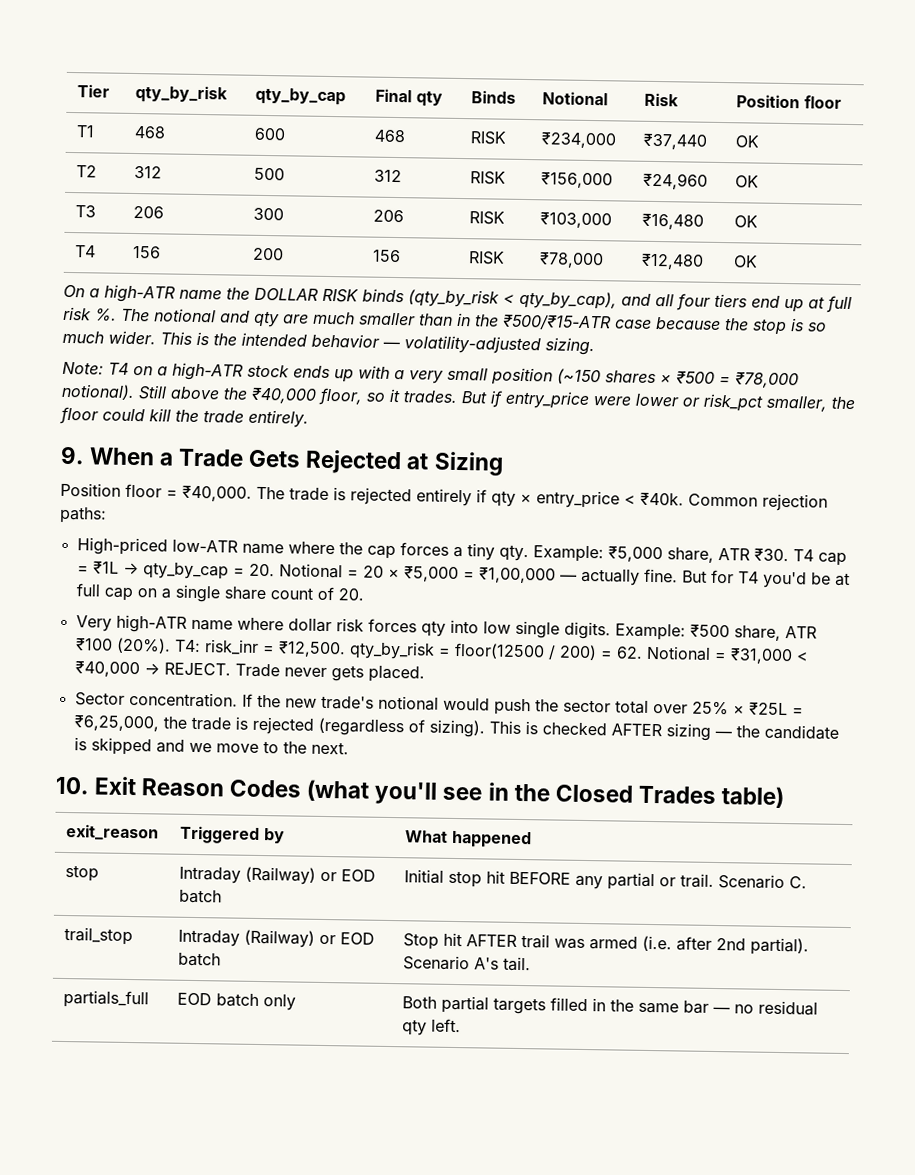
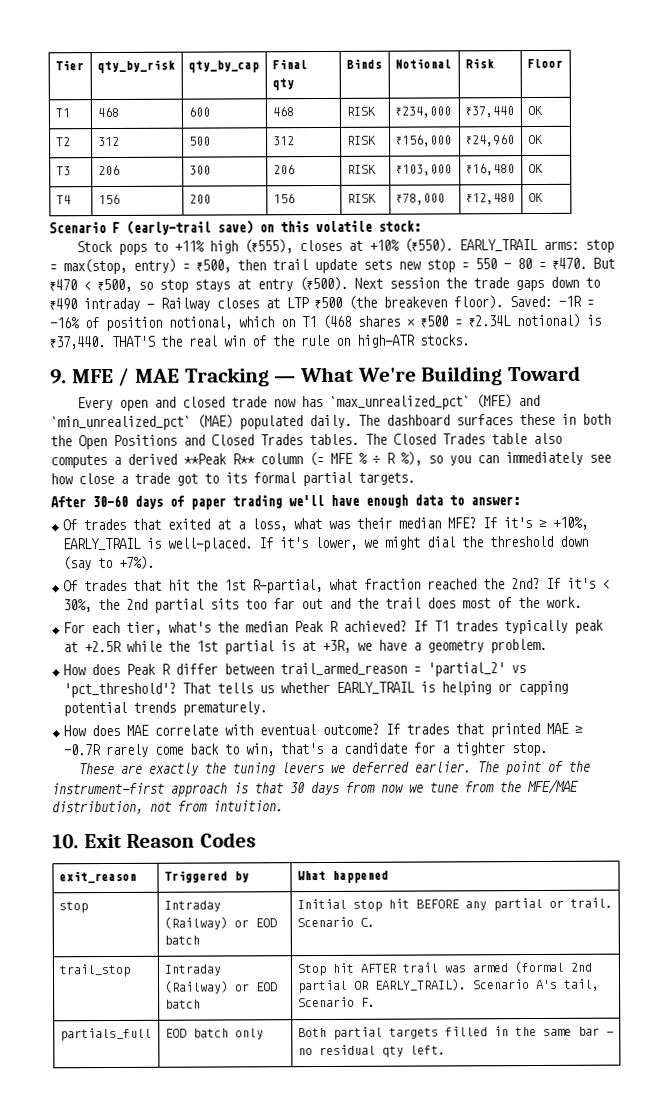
[735,94,842,109] Position floor -> [526,58,563,69] Floor
[63,284,852,314] [63,306,827,336] [62,330,595,356] [62,361,799,389] [61,383,855,412] [59,406,309,428] [60,445,504,476] [60,482,828,512] [59,506,107,524] [76,537,847,566] [76,561,850,589] [75,583,364,603] [75,614,817,641] [74,637,809,665] [74,661,425,683] [74,691,804,716] [73,715,839,741] [73,737,349,756] [55,776,784,809] On a high-ATR name the DOLLAR RISK binds (qty_by_risk < qty_by_cap), and all four tiers end up at full risk %. The notional and qty are much smaller than in the ₹500/₹15-ATR case because the stop is so much wider. This is the intended behavior — volatility-adjusted sizing. // Note: T4 on a high-ATR stock ends up with a very small position (~150 shares × ₹500 = ₹78,000 notional). Still above the ₹40,000 floor, so it trades. But if entry_price were lower or risk_pct smaller, the floor could kill the trade entirely. // 9. When a Trade Gets Rejected at Sizing // Position floor = ₹40,000. The trade is rejected entirely if qty × entry_price < ₹40k. Common rejection paths: // High-priced low-ATR name where the cap forces a tiny qty. Example: ₹5,000 share, ATR ₹30. T4 cap = ₹1L → qty_by_cap = 20. Notional = 20 × ₹5,000 = ₹1,00,000 — actually fine. But for T4 you'd be at full cap on a single share count of 20. // Very high-ATR name where dollar risk forces qty into low single digits. Example: ₹500 share, ATR ₹100 (20%). T4: risk_inr = ₹12,500. qty_by_risk = floor(12500 / 200) = 62. Notional = ₹31,000 < ₹40,000 → REJECT. Trade never gets placed. // Sector concentration. If the new trade's notional would push the sector total over 25% × ₹25L = ₹6,25,000, the trade is rejected (regardless of sizing). This is checked AFTER sizing — the candidate is skipped and we move to the next. // 10. Exit Reason Codes (what you'll see in the Closed Trades table) -> [49,220,421,235] [75,238,614,255] [49,257,615,275] [49,276,600,293] [49,295,594,312] [49,313,601,332] [49,334,470,350] [50,365,582,387] [76,394,540,411] [50,413,611,431] [50,432,562,450] [50,451,611,469] [50,471,415,487] [50,494,520,510] [62,516,589,532] [62,535,589,552] [63,555,156,571] [63,577,611,594] [63,596,583,613] [63,619,605,635] [63,638,548,655] [63,662,527,677] [63,680,569,698] [63,701,268,717] [63,722,584,738] [63,742,548,758] [77,760,591,776] [52,778,579,797] [52,800,284,815] [52,832,257,849] Scenario F (early-trail save) on this volatile stock: // Stock pops to +11% high (₹555), closes at +10% (₹550). EARLY_TRAIL arms: stop = max(stop, entry) = ₹500, then trail update sets new stop = 550 − 80 = ₹470. But ₹470 < ₹500, so stop stays at entry (₹500). Next session the trade gaps down to ₹490 intraday — Railway closes at LTP ₹500 (the breakeven floor). Saved: −1R = −16% of position notional, which on T1 (468 shares × ₹500 = ₹2.34L notional) is ₹37,440. THAT'S the real win of the rule on high-ATR stocks. // 9. MFE / MAE Tracking — What We're Building Toward // Every open and closed trade now has `max_unrealized_pct` (MFE) and `min_unrealized_pct` (MAE) populated daily. The dashboard surfaces these in both the Open Positions and Closed Trades tables. The Closed Trades table also computes a derived **Peak R** column (= MFE % ÷ R %), so you can immediately see how close a trade got to its formal partial targets. // After 30-60 days of paper trading we'll have enough data to answer: // Of trades that exited at a loss, what was their median MFE? If it's ≥ +10%, EARLY_TRAIL is well-placed. If it's lower, we might dial the threshold down (say to +7%). // Of trades that hit the 1st R-partial, what fraction reached the 2nd? If it's < 30%, the 2nd partial sits too far out and the trail does most of the work. // For each tier, what's the median Peak R achieved? If T1 trades typically peak at +2.5R while the 1st partial is at +3R, we have a geometry problem. // How does Peak R differ between trail_armed_reason = 'partial_2' vs 'pct_threshold'? That tells us whether EARLY_TRAIL is helping or capping potential trends prematurely. // How does MAE correlate with eventual outcome? If trades that printed MAE ≥ −0.7R rarely come back to win, that's a candidate for a tighter stop. // These are exactly the tuning levers we deferred earlier. The point of the instrument-first approach is that 30 days from now we tune from the MFE/MAE distribution, not from intuition. // 10. Exit Reason Codes
[641,935,809,956] [402,955,531,972] (i.e. after 2nd partial). Scenario A's tail. -> [513,960,592,974] [297,978,600,994] [297,996,376,1008] (formal 2nd partial OR EARLY_TRAIL). Scenario A's tail, Scenario F.

